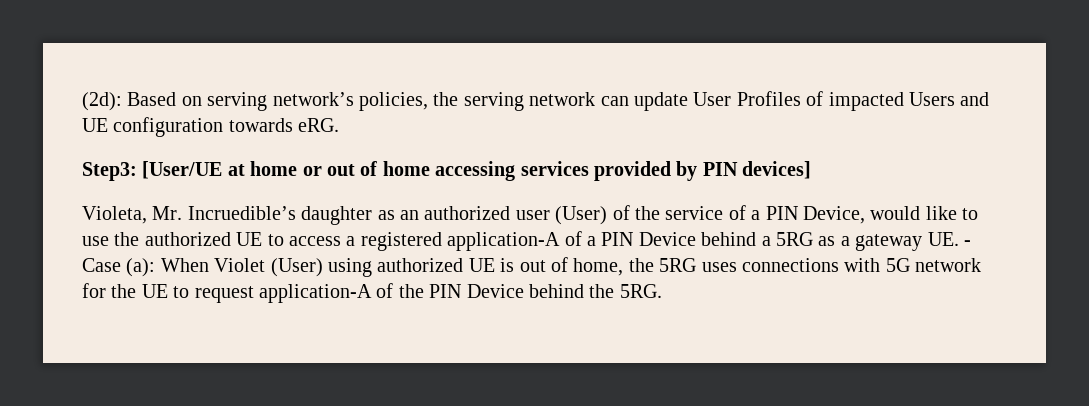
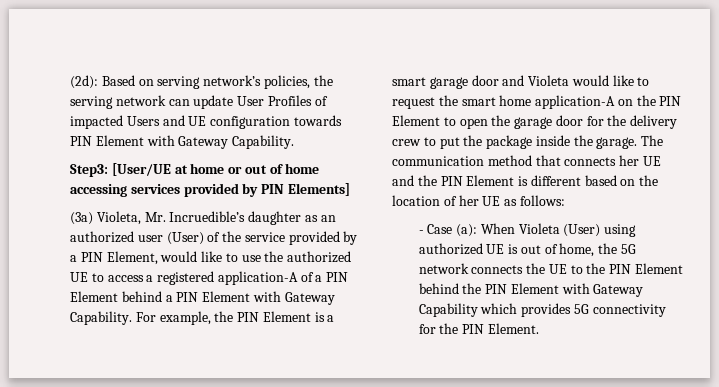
[298,118,340,132] eRG. -> [70,135,295,149] PIN Element with Gateway Capability.
[742,161,812,179] devices] // -> [287,183,350,196] [70,212,93,225] Elements] // (3a)
[728,205,865,224] of a PIN Device, -> [288,231,358,245] [70,251,158,265] provided by a PIN Element,
[638,232,696,246] Device -> [70,291,118,302] Element
[775,232,959,251] 5RG as a gateway UE. -> [176,291,335,305] [70,311,335,325] [392,75,650,89] [392,95,682,109] [392,115,678,129] [392,135,664,149] [392,155,661,166] [392,175,659,186] [392,195,565,206] PIN Element with Gateway Capability. For example, the PIN Element is a smart garage door and Violeta would like to request the smart home application-A on the PIN Element to open the garage door for the delivery crew to put the package inside the garage. The communication method that connects her UE and the PIN Element is different based on the location of her UE as follows: //
[214,258,266,272] Violet -> [518,223,560,234] Violeta
[659,258,881,272] 5RG uses connections with -> (618, 248) none
[82,283,106,298] for -> [471,265,524,274] connects
[194,283,524,303] request application-A of the PIN Device -> [586,263,683,274] the PIN Element
[619,284,662,298] 5RG. -> [485,283,644,297] [418,303,666,317] [418,323,539,334] PIN Element with Gateway Capability which provides 5G connectivity for the PIN Element.

